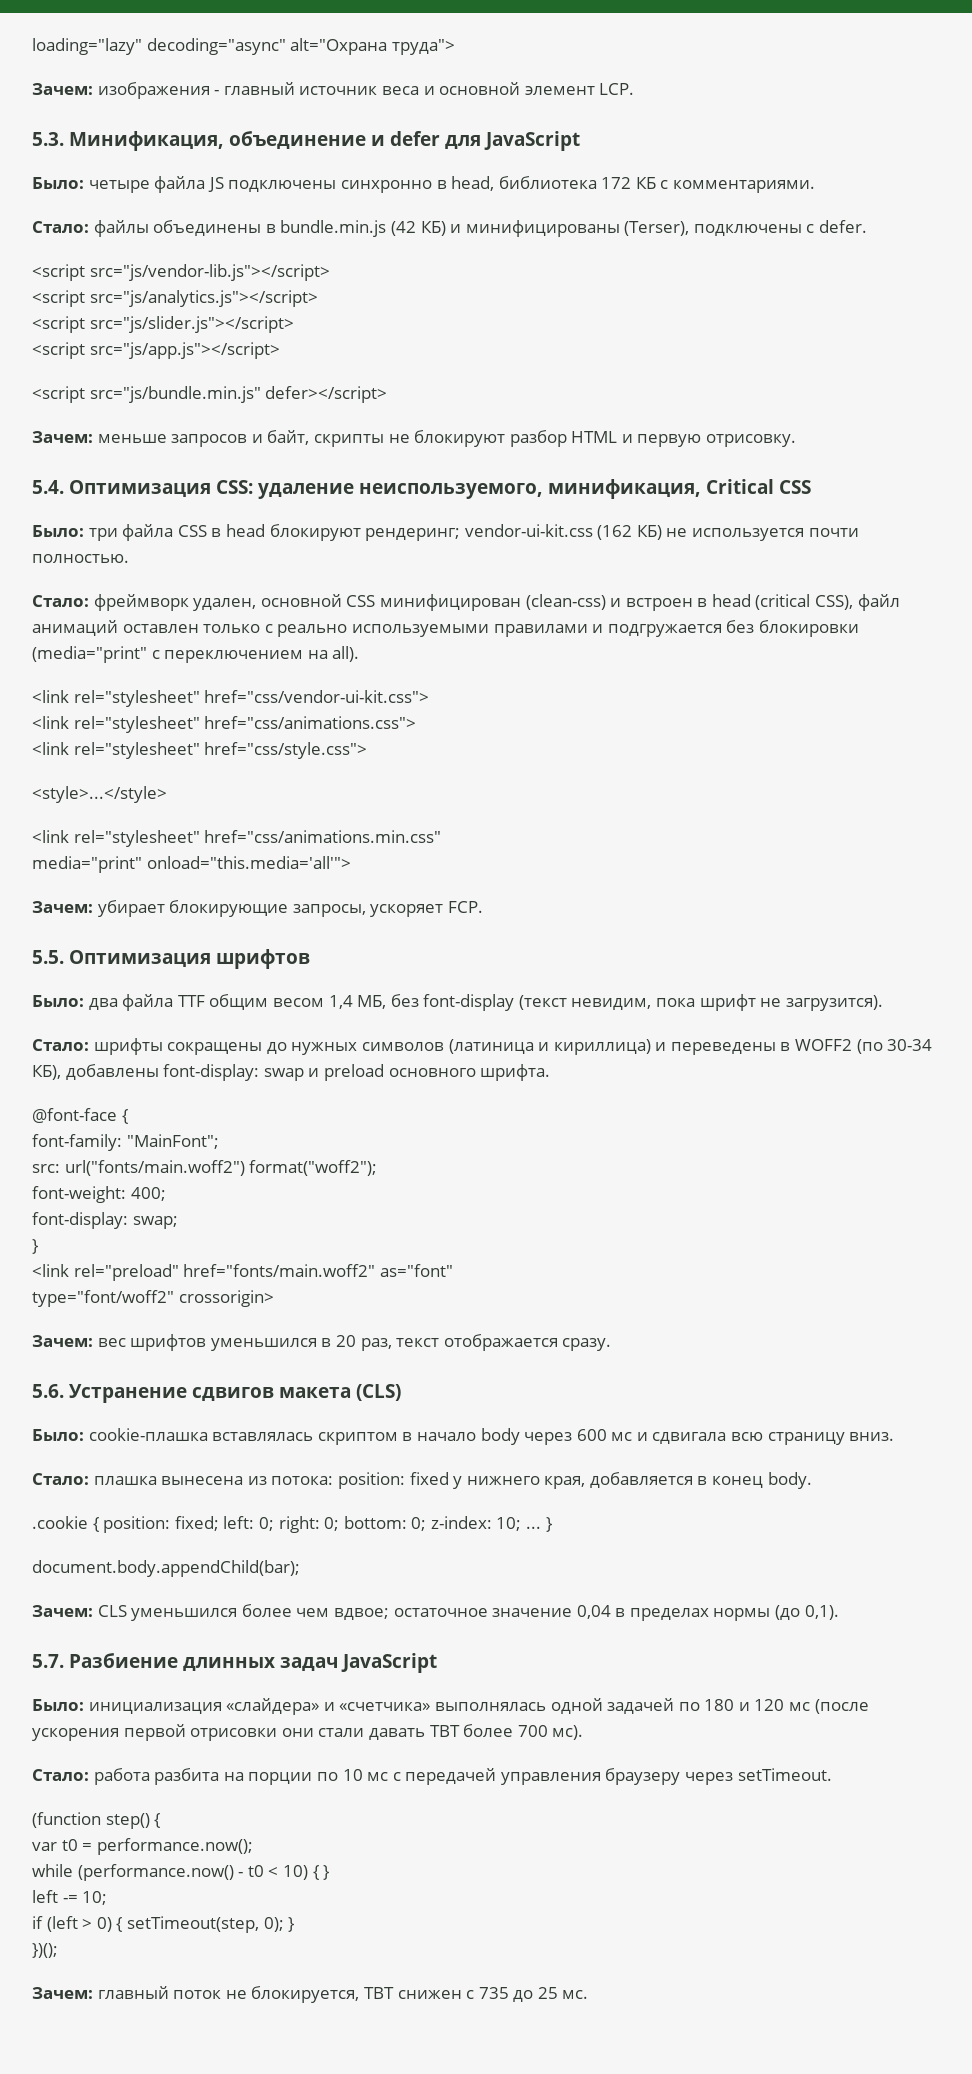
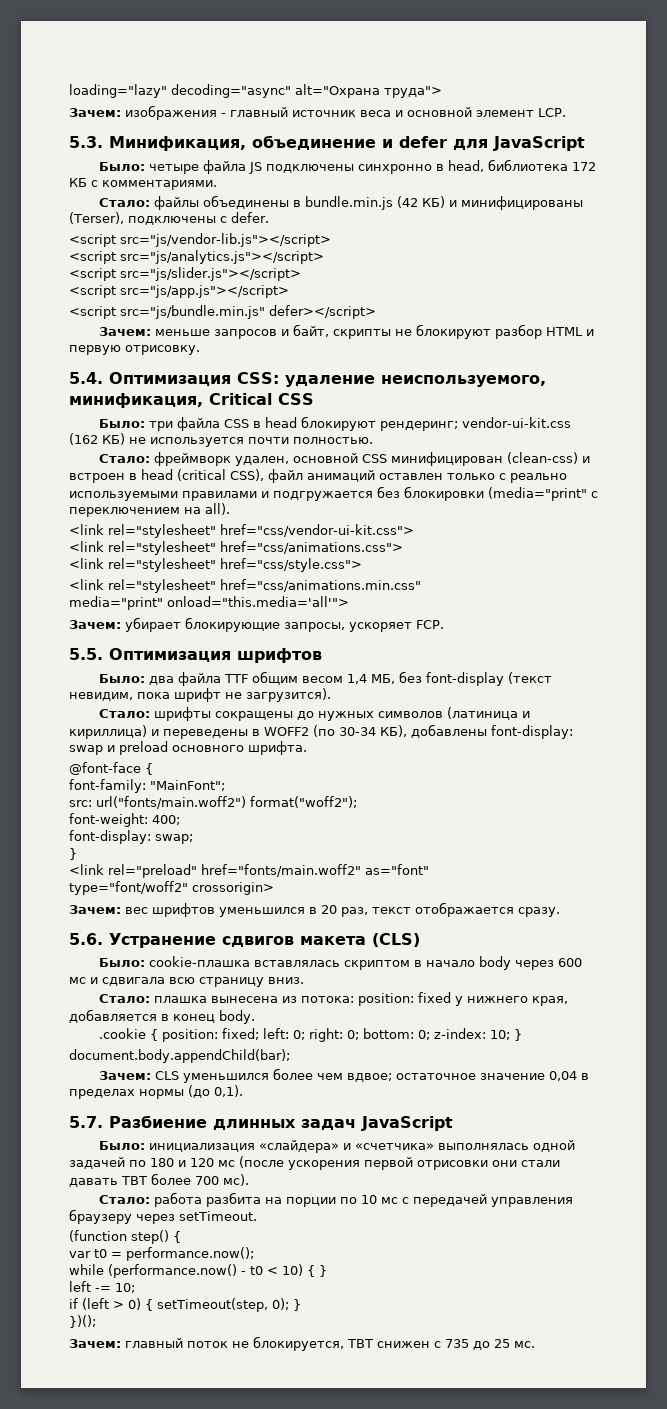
[32,786,167,803] // <style>...</style> -> (362, 565) none
[526,1526,542,1529] ... -> (510, 1035) none

